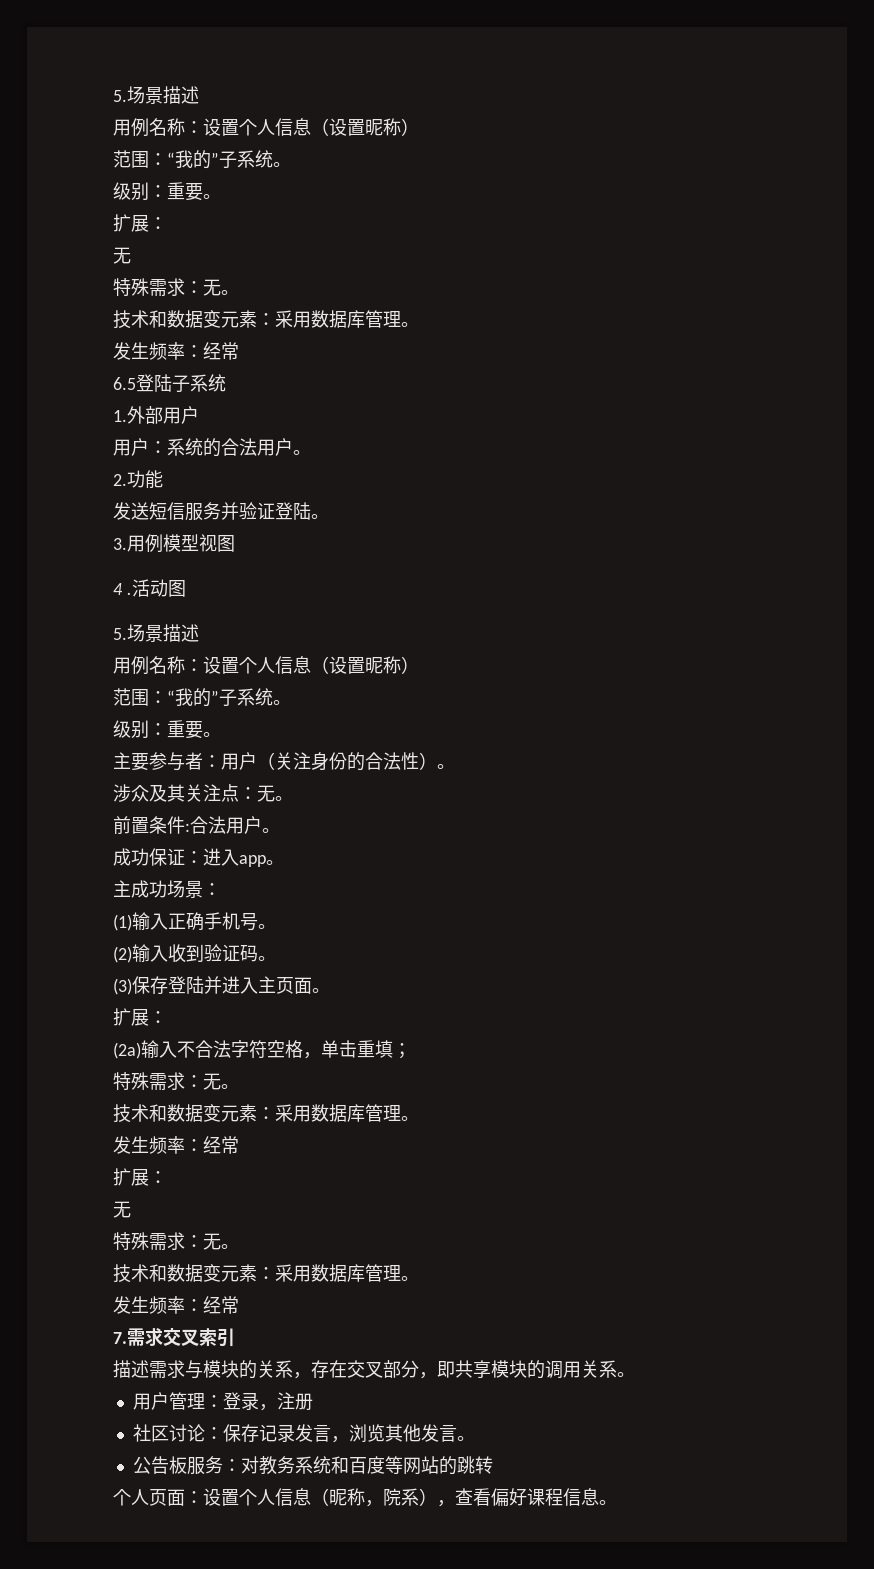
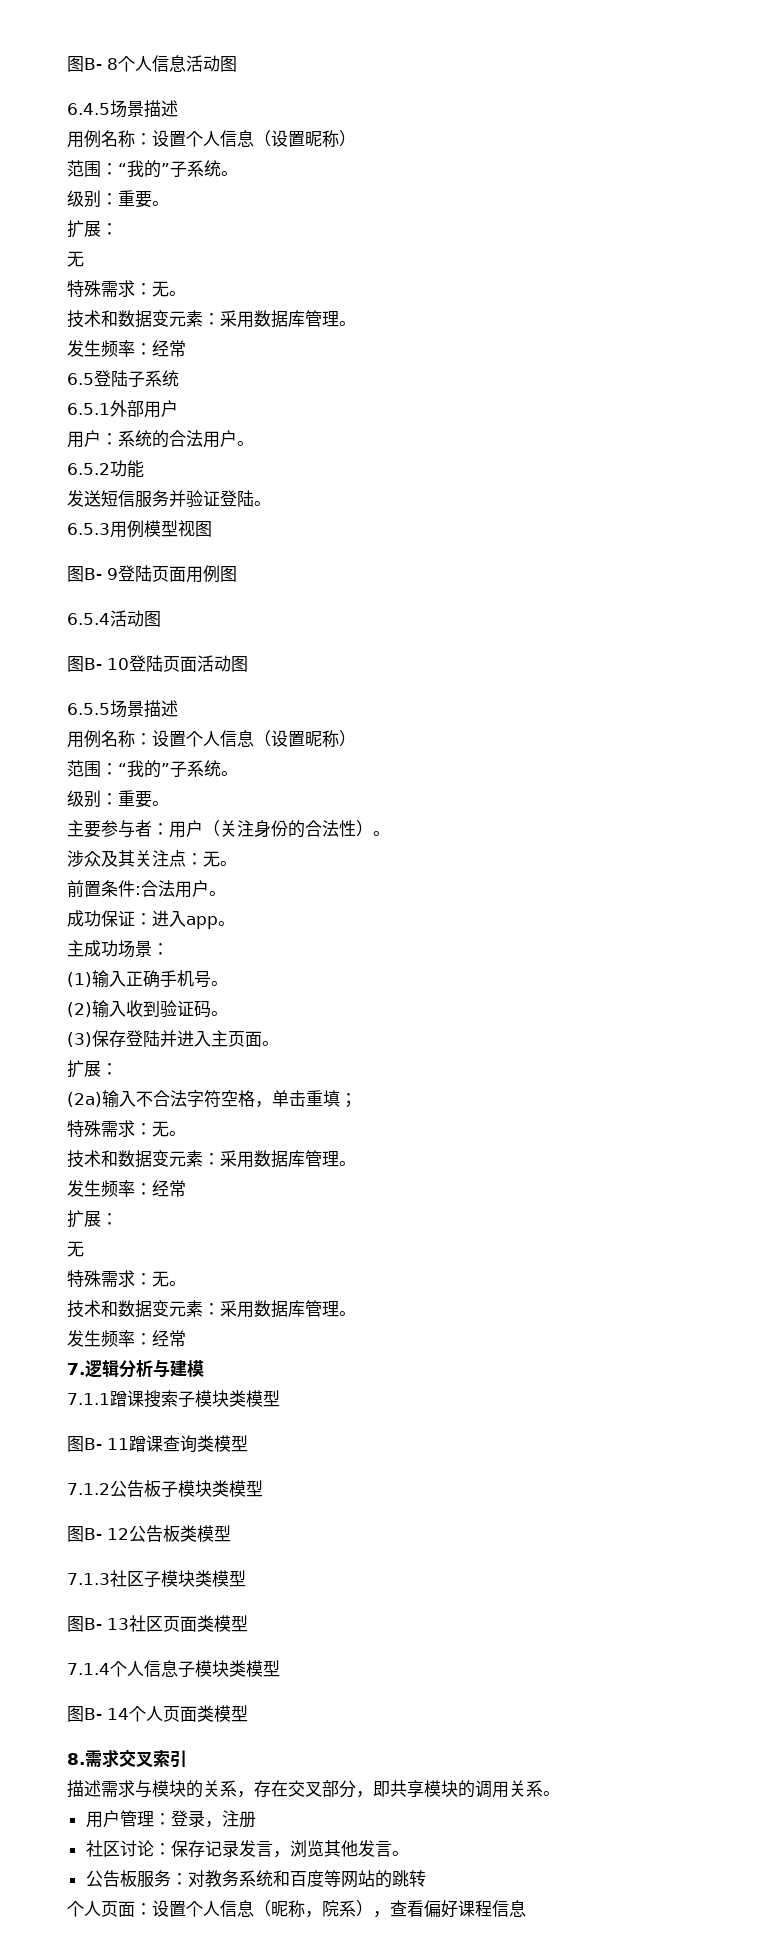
[113,90,127,102] 5. -> [67,55,237,72] [67,103,110,115] 图B- 8个人信息活动图 // 6.4.5
[113,410,127,422] 1. -> [67,403,110,415] 6.5.1
[113,474,127,486] 2. -> [67,463,110,475] 6.5.2
[113,538,127,550] 3. -> [67,523,110,535] 6.5.3
[113,579,186,597] [113,628,127,640] 4 .活动图 // 5. -> [67,565,237,583] [67,610,161,627] [67,655,248,672] [67,703,110,715] 图B- 9登陆页面用例图 // 6.5.4活动图 // 图B- 10登陆页面活动图 // 6.5.5
(127, 1338) none -> [85,1359,204,1378] [67,1390,280,1408] [67,1435,248,1453] [67,1480,263,1498] [67,1525,231,1542] [67,1570,246,1588] [67,1615,248,1632] [67,1660,280,1678] [67,1705,248,1722] [67,1753,85,1765] 逻辑分析与建模 // 7.1.1蹭课搜索子模块类模型 // 图B- 11蹭课查询类模型 // 7.1.2公告板子模块类模型 // 图B- 12公告板类模型 // 7.1.3社区子模块类模型 // 图B- 13社区页面类模型 // 7.1.4个人信息子模块类模型 // 图B- 14个人页面类模型 // 8.
[599,1500,617,1505] 。 -> (526, 1908) none

